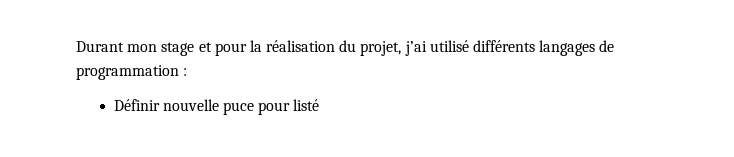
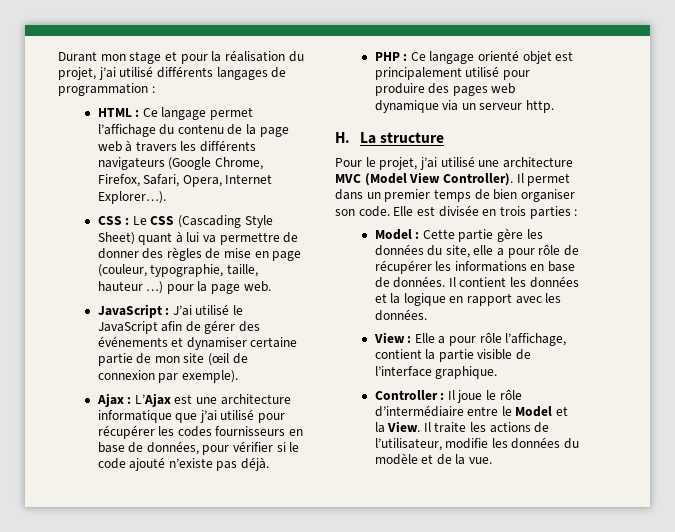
[113,99,320,115] Définir nouvelle puce pour listé -> [97,107,254,120] [97,124,289,137] [97,140,257,152] [97,157,263,170] [97,174,273,187] [97,191,166,204] [97,215,273,228] [97,231,299,245] [97,247,302,261] [97,264,258,277] [97,281,271,294] [97,304,244,318] [97,320,261,334] [97,336,298,350] [97,353,248,366] [97,370,238,383] [96,393,291,407] [97,409,286,423] [97,425,304,439] [97,441,300,455] [97,457,270,471] [374,50,574,64] [374,66,530,80] [374,83,516,96] [374,100,555,113] [335,132,444,144] [335,156,573,170] [335,172,571,186] [335,189,575,202] [335,205,578,219] [374,228,543,242] [374,244,580,258] [374,260,576,274] [374,276,579,288] [374,293,562,306] [374,309,427,321] [373,332,567,346] [374,349,532,362] [374,366,498,379] [374,389,522,403] [374,405,569,417] [374,421,550,433] [374,437,580,451] [374,453,493,465] HTML : Ce langage permet l’affichage du contenu de la page web à travers les différents navigateurs (Google Chrome, Firefox, Safari, Opera, Internet Explorer…). // CSS : Le CSS (Cascading Style Sheet) quant à lui va permettre de donner des règles de mise en page (couleur, typographie, taille, hauteur …) pour la page web. // JavaScript : J’ai utilisé le JavaScript afin de gérer des événements et dynamiser certaine partie de mon site (œil de connexion par exemple). // Ajax : L’Ajax est une architecture informatique que j’ai utilisé pour récupérer les codes fournisseurs en base de données, pour vérifier si le code ajouté n’existe pas déjà. // PHP : Ce langage orienté objet est principalement utilisé pour produire des pages web dynamique via un serveur http. // H. La structure // Pour le projet, j’ai utilisé une architecture MVC (Model View Controller). Il permet dans un premier temps de bien organiser son code. Elle est divisée en trois parties : // Model : Cette partie gère les données du site, elle a pour rôle de récupérer les informations en base de données. Il contient les données et la logique en rapport avec les données. // View : Elle a pour rôle l’affichage, contient la partie visible de l’interface graphique. // Controller : Il joue le rôle d’intermédiaire entre le Model et la View. Il traite les actions de l’utilisateur, modifie les données du modèle et de la vue.

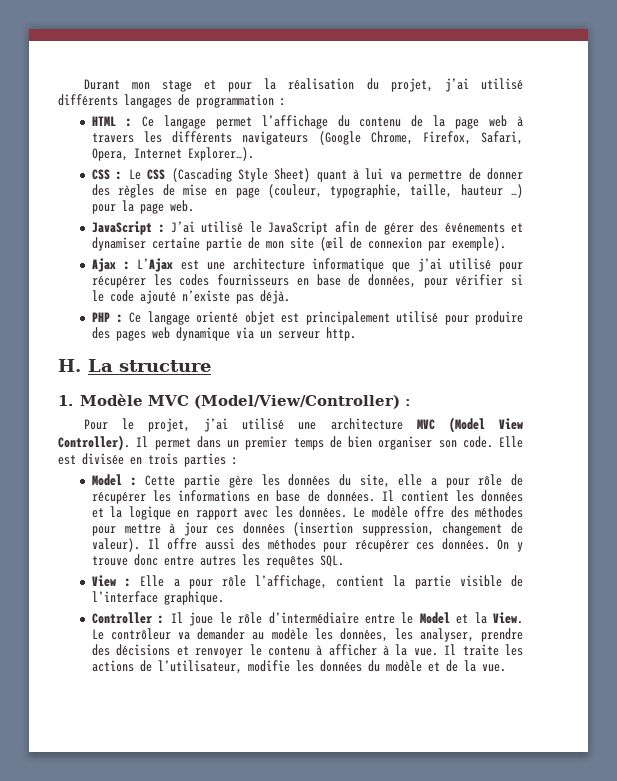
(444, 137) none -> [58,394,411,409] // 1. Modèle MVC (Model/View/Controller) :
(427, 315) none -> [353,506,523,518] [92,522,523,536] [92,538,523,552] [92,554,345,568] Le modèle offre des méthodes pour mettre à jour ces données (insertion suppression, changement de valeur). Il offre aussi des méthodes pour récupérer ces données. On y trouve donc entre autres les requêtes SQL.
(421, 426) none -> [92,628,523,642] [92,644,438,658] Le contrôleur va demander au modèle les données, les analyser, prendre des décisions et renvoyer le contenu à afficher à la vue.

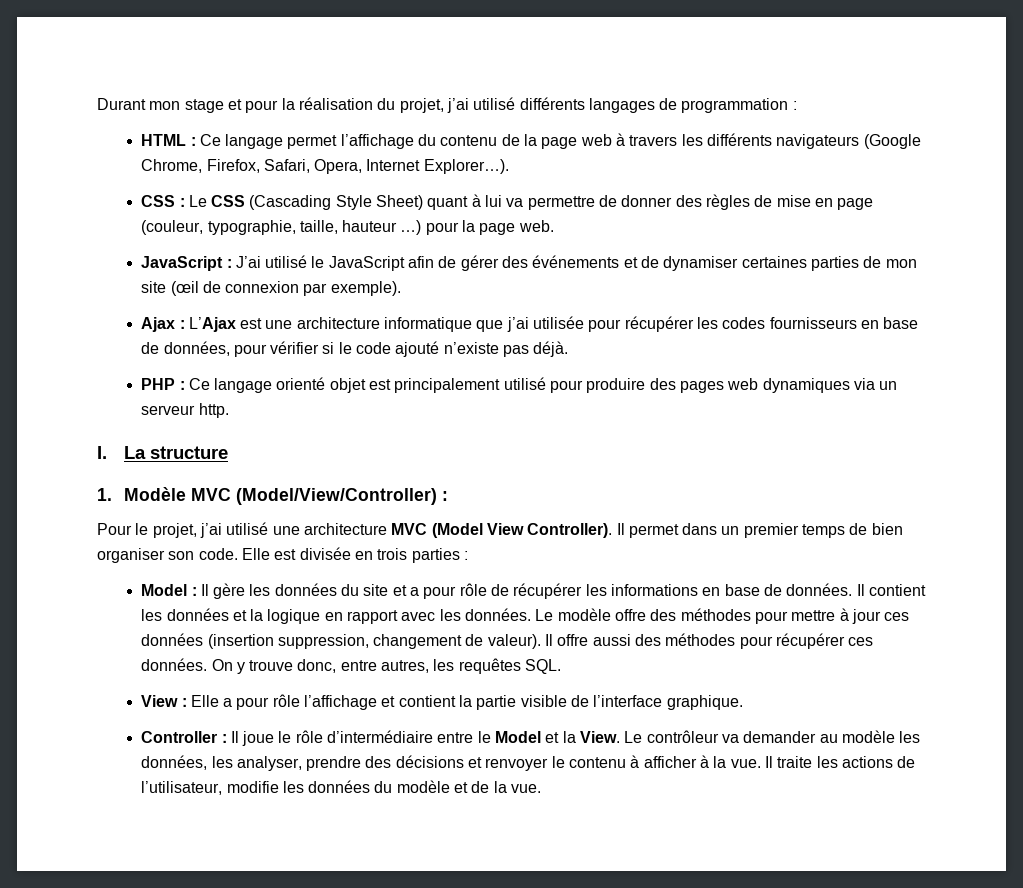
[92,237,243,251] dynamiser certaine partie -> [641,256,860,271] de dynamiser certaines parties
[449,258,492,270] utilisé -> [533,316,585,329] utilisée
[176,327,231,341] dynamique -> [762,378,850,393] dynamiques
[58,359,81,372] H. -> [97,446,107,459] I.
[145,474,221,488] Cette partie -> [200,584,209,596] Il
[359,474,423,488] site, elle -> [363,584,407,596] site et
[134,554,237,566] donc entre autres -> [297,659,430,673] donc, entre autres,
[255,575,328,589] l’affichage, -> [304,695,396,710] l’affichage et

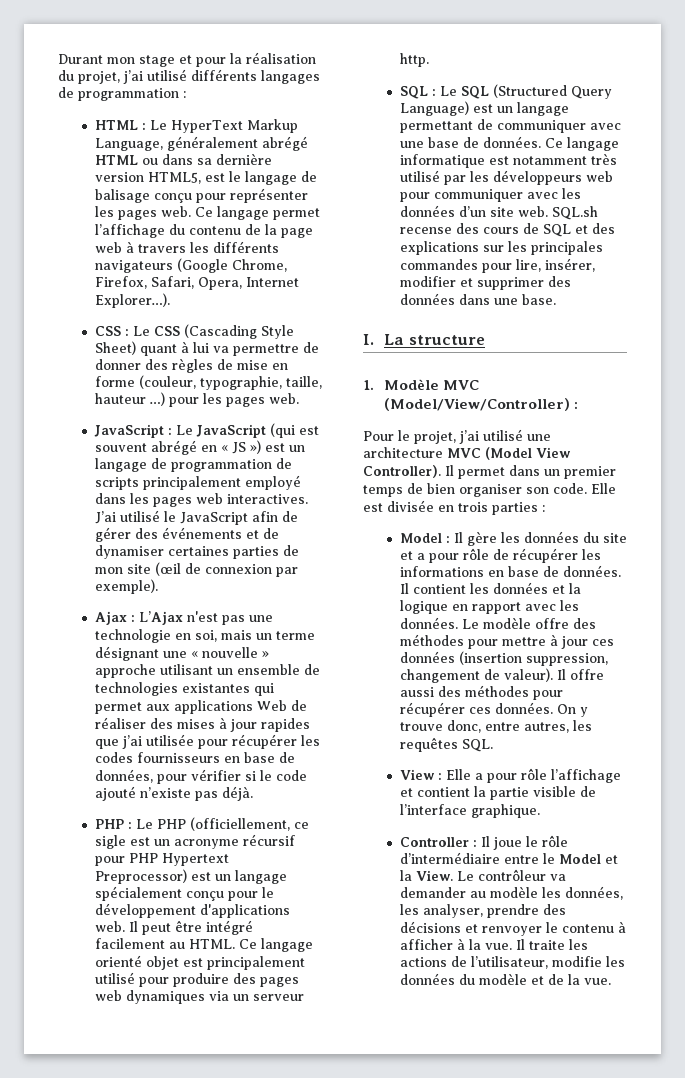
(196, 141) none -> [149,119,298,133] [94,136,308,151] [94,153,272,165] [94,171,317,185] [94,188,308,203] [94,206,191,220] Le HyperText Markup Language, généralement abrégé HTML ou dans sa dernière version HTML5, est le langage de balisage conçu pour représenter les pages web.
[837,198,874,210] page -> [94,376,135,387] forme
[462,220,516,235] la page -> [202,393,265,407] les pages
(232, 263) none -> [175,423,319,438] [94,440,305,455] [94,458,292,472] [94,475,301,490] [94,493,308,507] Le JavaScript (qui est souvent abrégé en « JS ») est un langage de programmation de scripts principalement employé dans les pages web interactives.
[240,317,473,332] est une architecture informatique -> [186,611,273,625] [94,629,315,643] [94,646,269,661] [94,664,320,678] [94,682,274,696] [94,700,307,714] [94,717,310,732] n'est pas une technologie en soi, mais un terme désignant une « nouvelle » approche utilisant un ensemble de technologies existantes qui permet aux applications Web de réaliser des mises à jour rapides
(185, 385) none -> [135,817,309,831] [94,834,295,849] [94,853,229,866] [94,869,287,884] [94,886,274,901] [94,903,290,918] [94,920,253,935] [94,938,235,949] Le PHP (officiellement, ce sigle est un acronyme récursif pour PHP Hypertext Preprocessor) est un langage spécialement conçu pour le développement d'applications web. Il peut être intégré facilement au HTML.
(229, 410) none -> [399,84,612,99] [399,101,569,116] [399,119,621,133] [399,136,619,151] [399,153,617,168] [399,170,613,185] [399,188,581,202] [399,205,598,220] [399,223,615,237] [399,241,603,255] [399,258,595,273] [399,276,571,290] [399,293,556,305] // SQL : Le SQL (Structured Query Language) est un langage permettant de communiquer avec une base de données. Ce langage informatique est notamment très utilisé par les développeurs web pour communiquer avec les données d’un site web. SQL.sh recense des cours de SQL et des explications sur les principales commandes pour lire, insérer, modifier et supprimer des données dans une base.

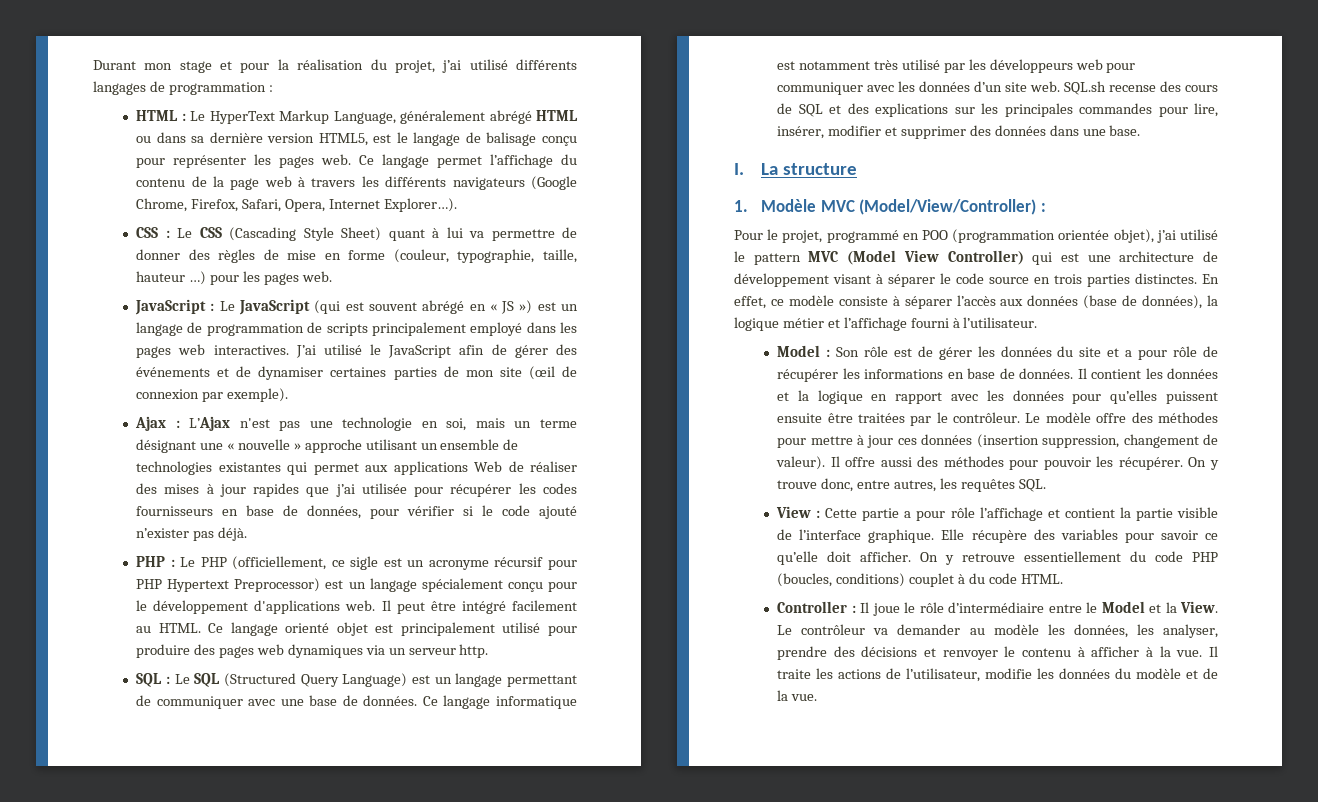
[139,787,191,798] n’existe -> [136,528,190,538] n’exister
[459,429,551,444] [363,447,571,460] [363,465,616,479] [363,483,616,497] [363,500,545,515] [399,531,497,546] j’ai utilisé une architecture MVC (Model View Controller). Il permet dans un premier temps de bien organiser son code. Elle est divisée en trois parties : // Model : Il gère -> [826,229,1218,243] [734,250,1218,265] [734,273,1219,287] [734,295,1218,309] [734,317,1038,331] [777,345,972,360] programmé en POO (programmation orientée objet), j’ai utilisé le pattern MVC (Model View Controller) qui est une architecture de développement visant à séparer le code source en trois parties distinctes. En effet, ce modèle consiste à séparer l’accès aux données (base de données), la logique métier et l’affichage fourni à l’utilisateur. // Model : Son rôle est de gérer
[399,617,458,629] données. -> [1012,390,1218,404] [777,412,1021,426] données pour qu’elles puissent ensuite être traitées par le contrôleur.
[399,702,553,717] récupérer ces données. -> [1043,456,1183,470] pouvoir les récupérer.
[445,769,471,780] Elle -> [825,508,900,521] Cette partie
(540, 811) none -> [941,529,1218,543] [777,551,1218,565] [777,573,1063,587] Elle récupère des variables pour savoir ce qu’elle doit afficher. On y retrouve essentiellement du code PHP (boucles, conditions) couplet à du code HTML.

